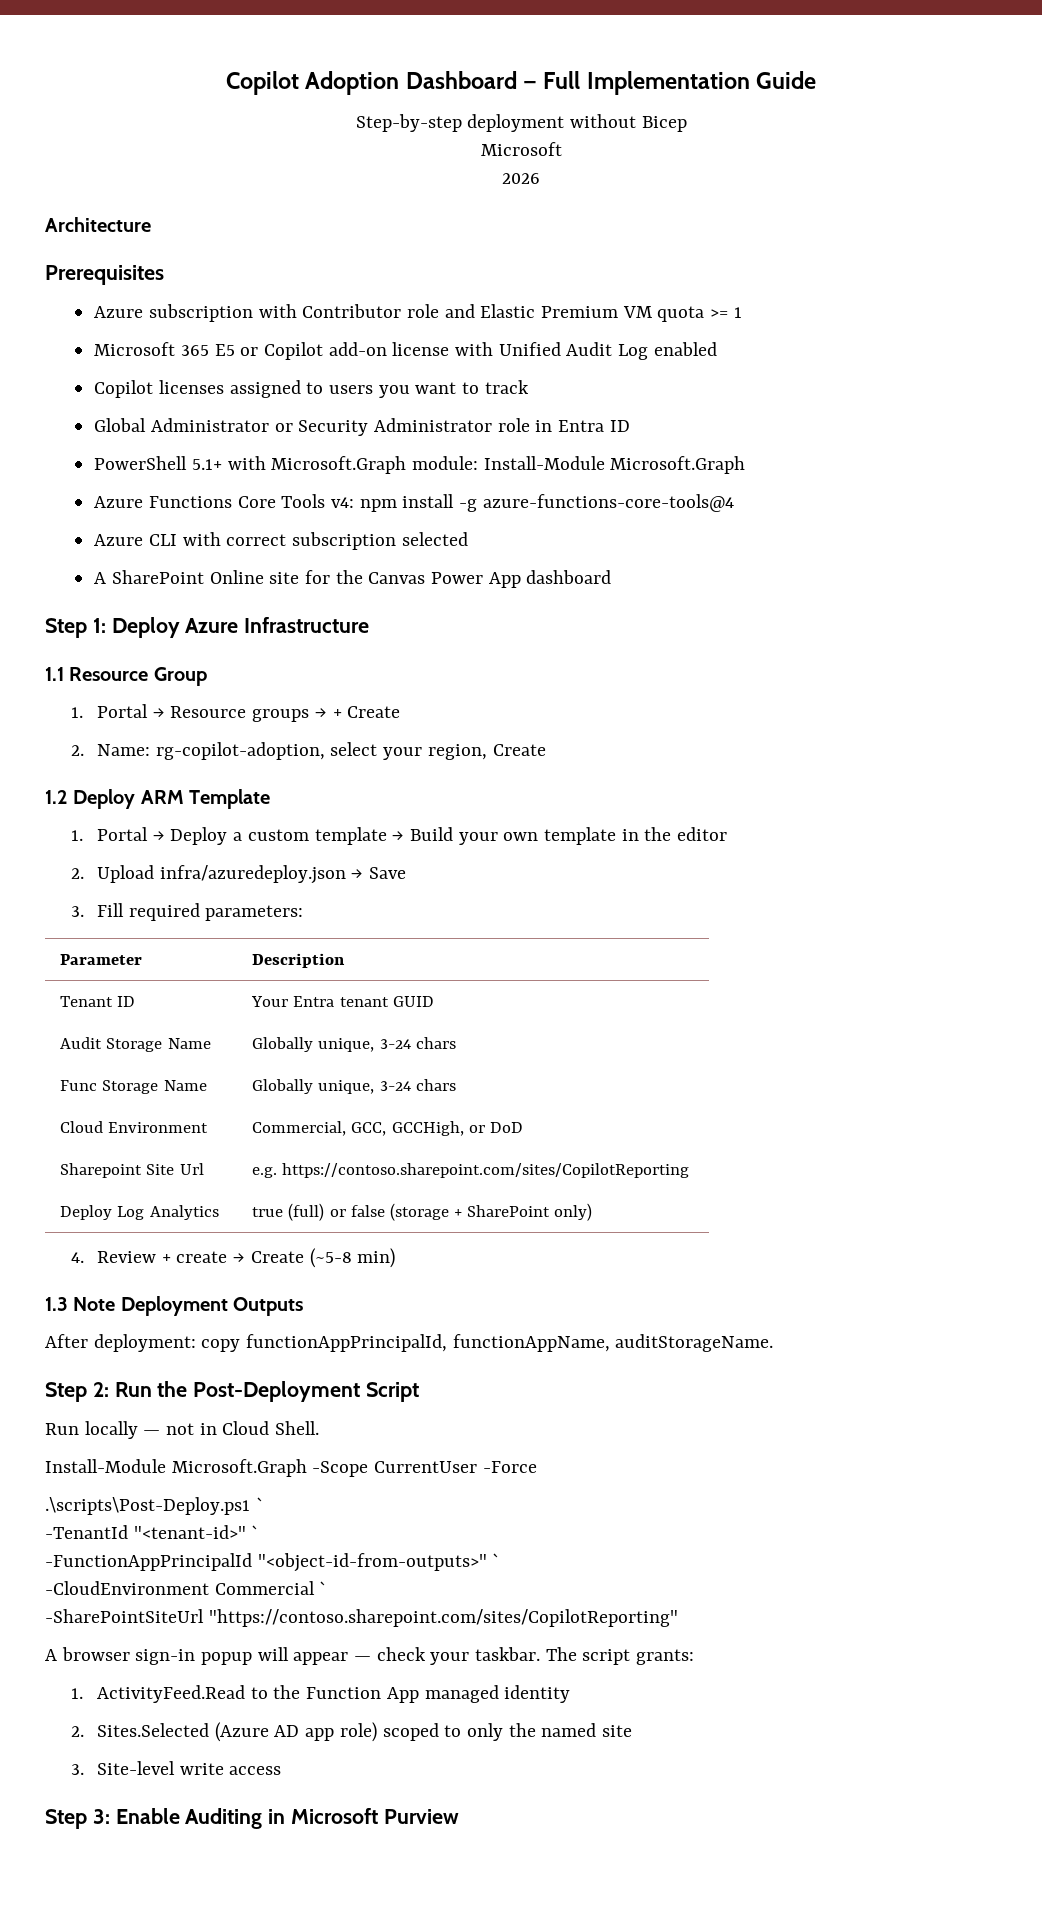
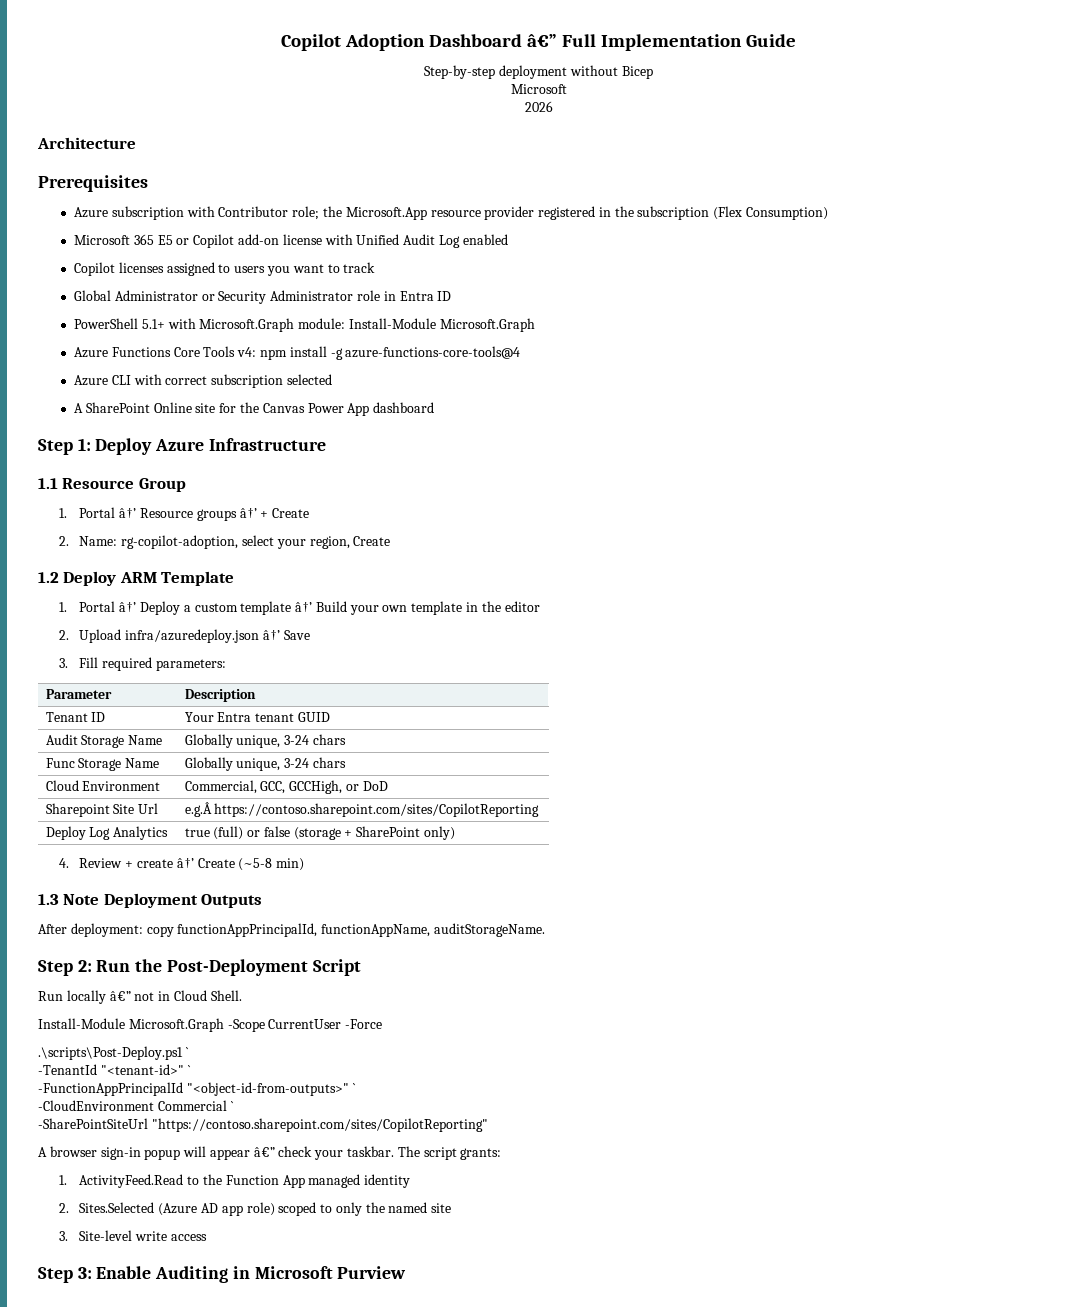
[523,81,538,89] — -> [527,34,557,47] â€”
[406,304,742,322] role and Elastic Premium VM quota >= 1 -> [292,206,829,220] role; the Microsoft.App resource provider registered in the subscription (Flex Consumption)
[152,708,165,718] → -> [119,508,137,518] â†’
[314,708,327,718] → -> [239,508,257,518] â†’
[152,831,165,841] → -> [119,602,137,612] â†’
[392,831,405,841] → -> [295,602,313,612] â†’
[351,869,364,879] → -> [262,630,280,640] â†’
[252,1167,278,1178] e.g. -> [184,802,212,817] e.g.Â
[233,1253,246,1263] → -> [176,858,194,868] â†’
[143,1430,161,1435] — -> [109,991,131,1001] â€”
[354,1656,372,1661] — -> [253,1147,275,1157] â€”

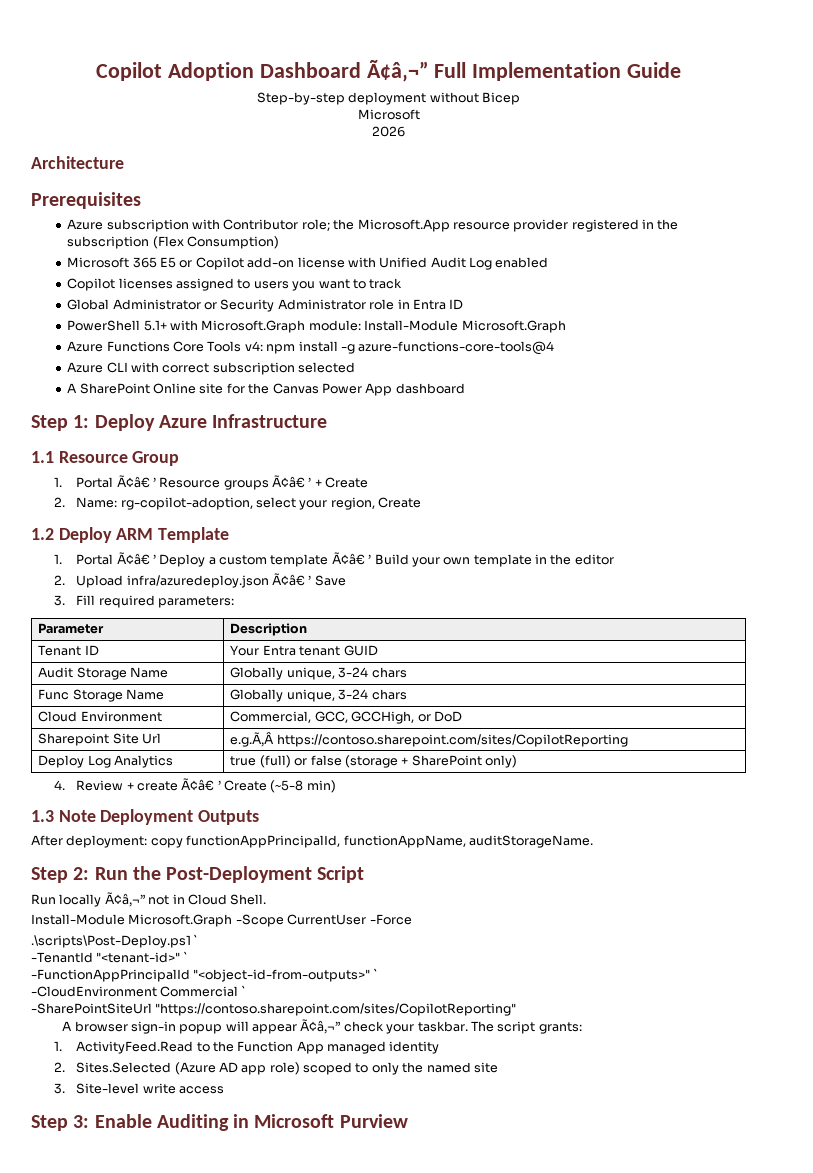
[527,34,557,47] â€” -> [366,59,429,82] Ã¢â‚¬”
[119,508,257,521] â†’ Resource groups â†’ -> [116,475,312,490] Ã¢â€ ’ Resource groups Ã¢â€ ’
[119,602,137,612] â†’ -> [116,552,156,565] Ã¢â€ ’
[295,602,313,612] â†’ -> [331,552,372,565] Ã¢â€ ’
[262,630,280,640] â†’ -> [271,573,312,586] Ã¢â€ ’
[184,802,212,817] e.g.Â -> [230,732,275,747] e.g.Ã‚Â
[176,858,194,868] â†’ -> [181,778,221,791] Ã¢â€ ’
[109,991,131,1001] â€” -> [104,892,145,907] Ã¢â‚¬”
[253,1147,275,1157] â€” -> [300,1019,341,1034] Ã¢â‚¬”

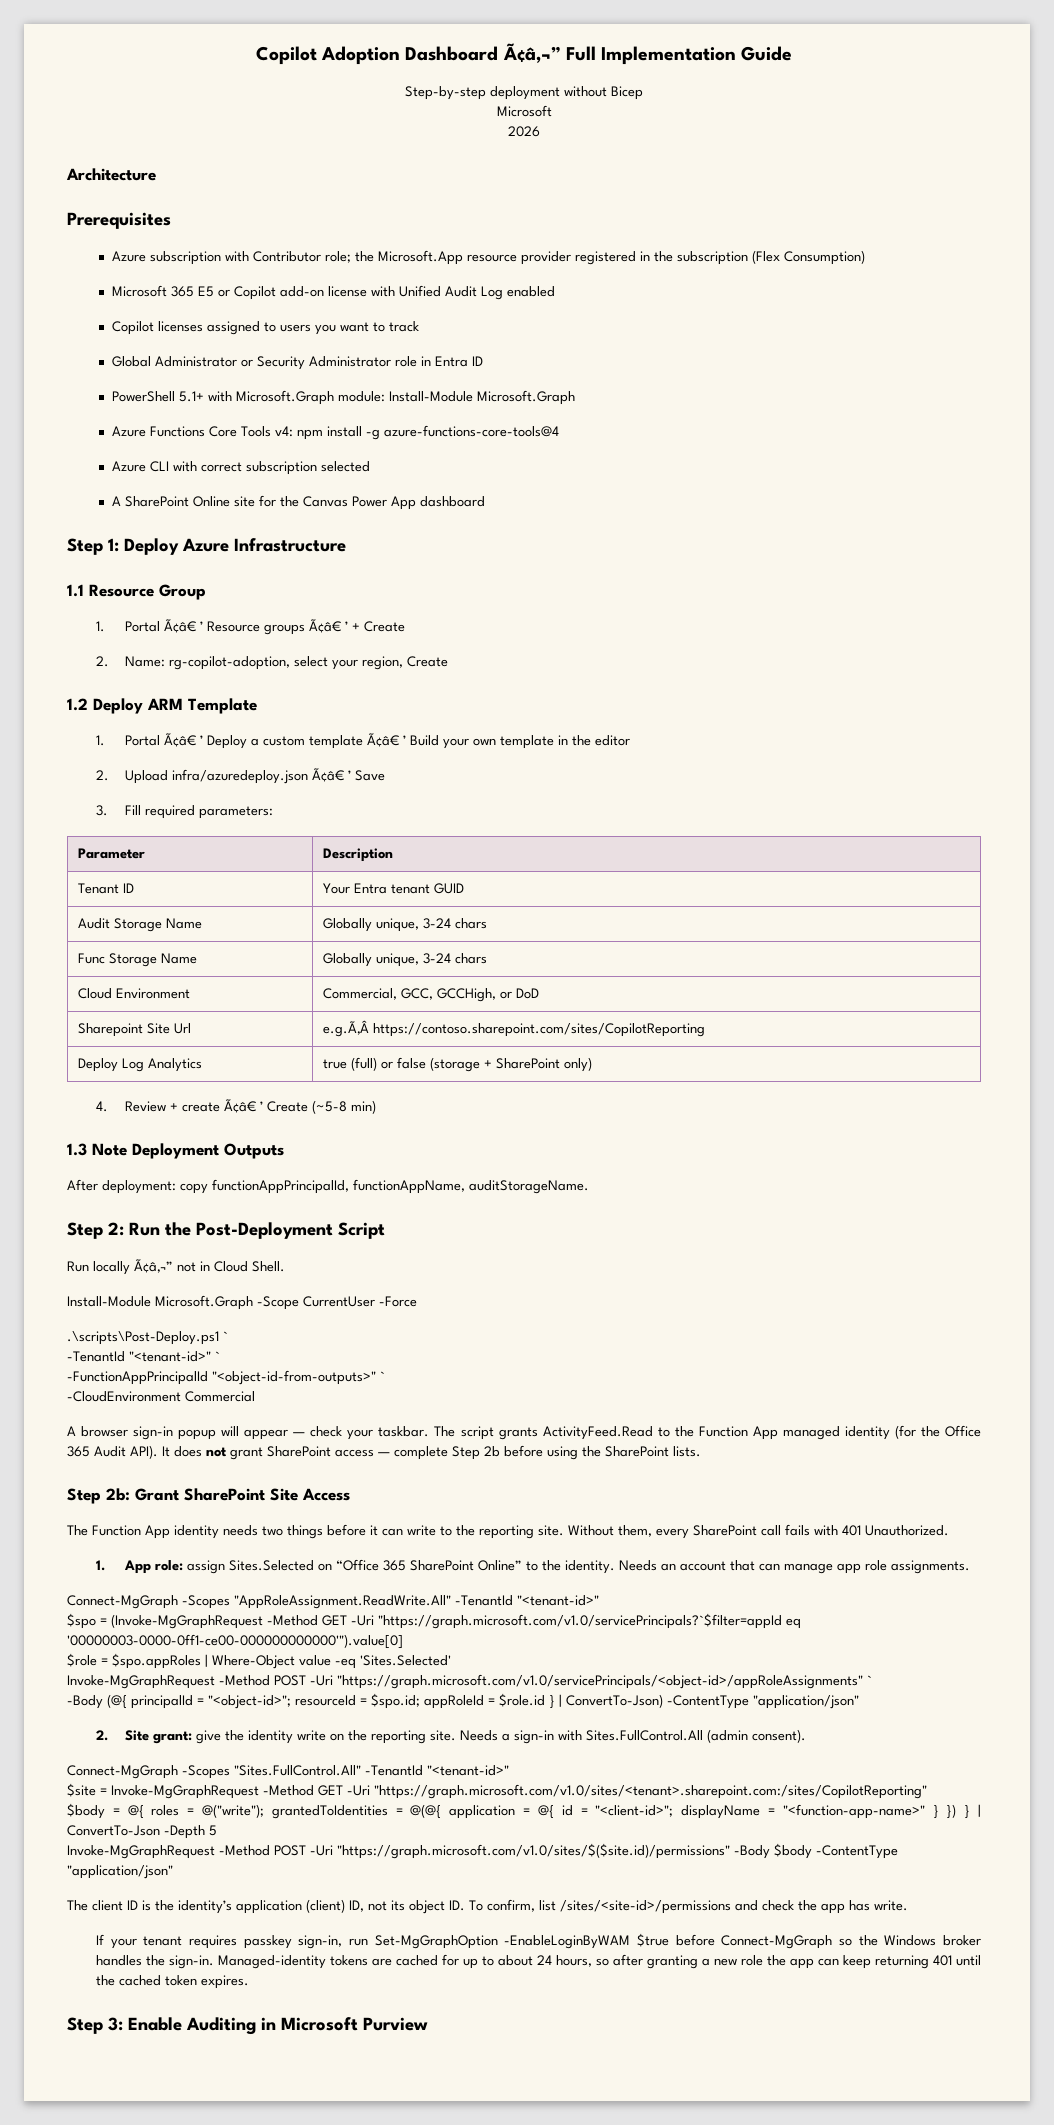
[241,985,246,996] [31,1003,517,1016] ` // -SharePointSiteUrl "https://contoso.sharepoint.com/sites/CopilotReporting" -> (255, 1396) none
[300,1019,341,1034] Ã¢â‚¬” -> [293,1432,306,1436] —
[538,1022,582,1034] [53,1041,62,1051] grants: // 1. -> [498,1427,538,1440] grants
[53,1062,498,1075] [53,1083,224,1094] // 2. Sites.Selected (Azure AD app role) scoped to only the named site // 3. Site-level write access -> [894,1425,981,1439] [67,1445,701,1460] [67,1488,350,1504] [67,1524,949,1539] [95,1559,970,1574] [67,1595,599,1609] [67,1613,801,1629] [67,1634,403,1649] [67,1653,451,1669] [67,1674,872,1689] [67,1693,859,1709] [95,1729,806,1744] [67,1765,509,1779] [67,1783,927,1799] [67,1803,982,1819] [67,1825,217,1839] [67,1843,898,1859] [67,1865,173,1879] [67,1899,908,1914] [95,1933,982,1949] [95,1954,982,1969] [95,1975,249,1989] (for the Office 365 Audit API). It does not grant SharePoint access — complete Step 2b before using the SharePoint lists. // Step 2b: Grant SharePoint Site Access // The Function App identity needs two things before it can write to the reporting site. Without them, every SharePoint call fails with 401 Unauthorized. // 1. App role: assign Sites.Selected on “Office 365 SharePoint Online” to the identity. Needs an account that can manage app role assignments. // Connect-MgGraph -Scopes "AppRoleAssignment.ReadWrite.All" -TenantId "<tenant-id>" // $spo = (Invoke-MgGraphRequest -Method GET -Uri "https://graph.microsoft.com/v1.0/servicePrincipals?`$filter=appId eq '00000003-0000-0ff1-ce00-000000000000'").value[0] // $role = $spo.appRoles | Where-Object value -eq 'Sites.Selected' // Invoke-MgGraphRequest -Method POST -Uri "https://graph.microsoft.com/v1.0/servicePrincipals/<object-id>/appRoleAssignments" ` // -Body (@{ principalId = "<object-id>"; resourceId = $spo.id; appRoleId = $role.id } | ConvertTo-Json) -ContentType "application/json" // 2. Site grant: give the identity write on the reporting site. Needs a sign-in with Sites.FullControl.All (admin consent). // Connect-MgGraph -Scopes "Sites.FullControl.All" -TenantId "<tenant-id>" // $site = Invoke-MgGraphRequest -Method GET -Uri "https://graph.microsoft.com/v1.0/sites/<tenant>.sharepoint.com:/sites/CopilotReporting" // $body = @{ roles = @("write"); grantedToIdentities = @(@{ application = @{ id = "<client-id>"; displayName = "<function-app-name>" } }) } | ConvertTo-Json -Depth 5 // Invoke-MgGraphRequest -Method POST -Uri "https://graph.microsoft.com/v1.0/sites/$($site.id)/permissions" -Body $body -ContentType "application/json" // The client ID is the identity’s application (client) ID, not its object ID. To confirm, list /sites/<site-id>/permissions and check the app has write. // If your tenant requires passkey sign-in, run Set-MgGraphOption -EnableLoginByWAM $true before Connect-MgGraph so the Windows broker handles the sign-in. Managed-identity tokens are cached for up to about 24 hours, so after granting a new role the app can keep returning 401 until the cached token expires.

